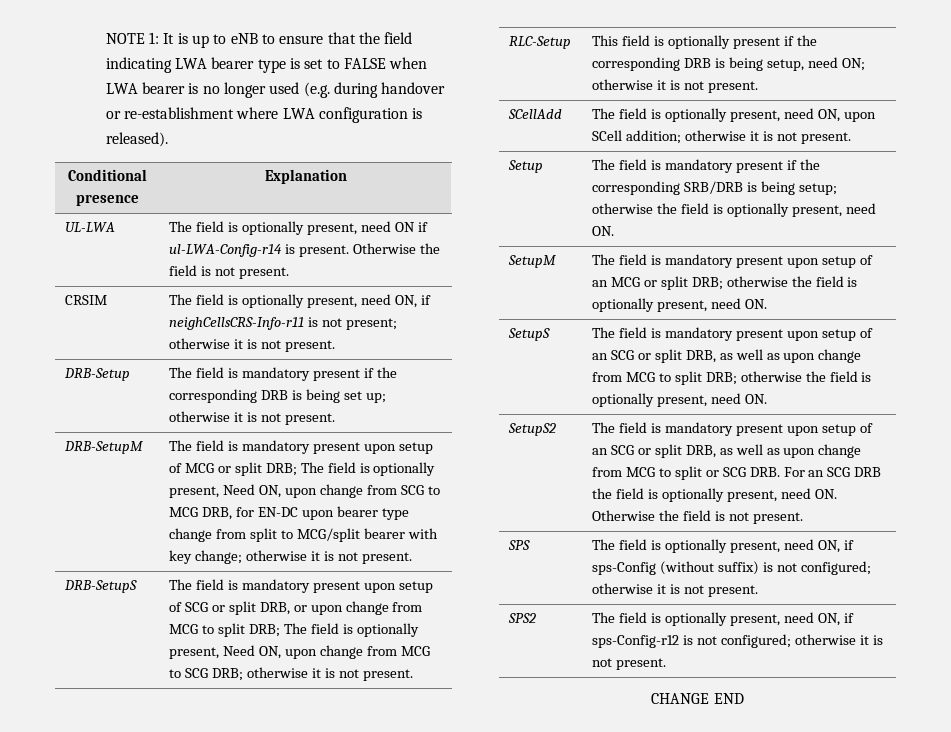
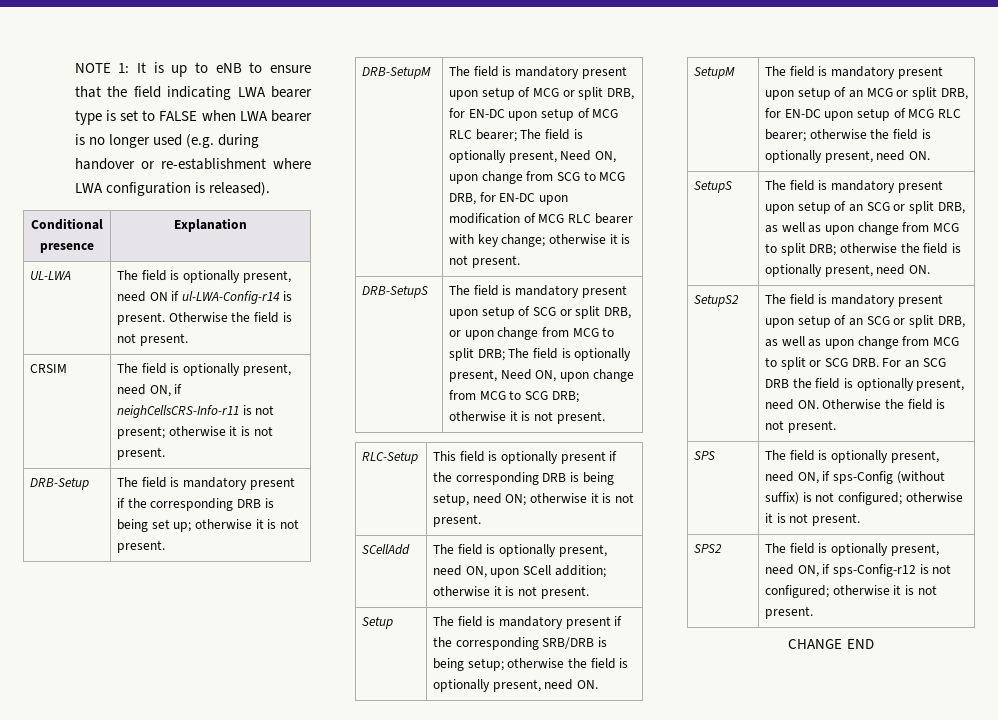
[265,463,297,476] DRB; -> [607,88,635,100] [449,108,619,121] [449,129,517,142] DRB, for EN-DC upon setup of MCG RLC bearer;
[336,506,409,520] [169,528,360,542] bearer type change from split to MCG/split -> [449,213,592,224] modification of MCG RLC
[691,277,723,290] DRB; -> [940,88,968,100] [765,108,962,121] [765,129,807,142] DRB, for EN-DC upon setup of MCG RLC bearer;

